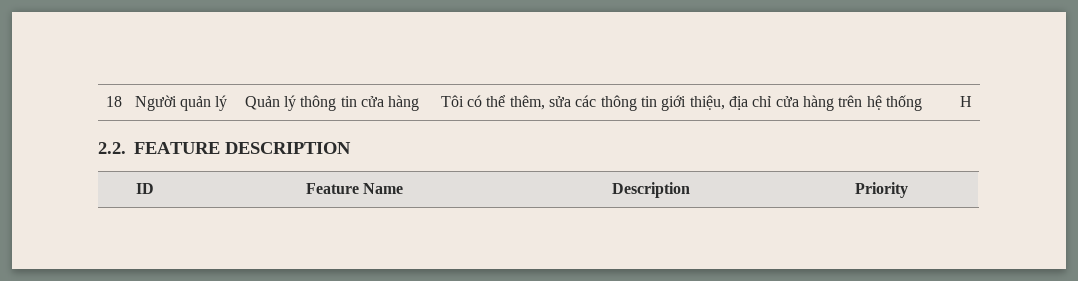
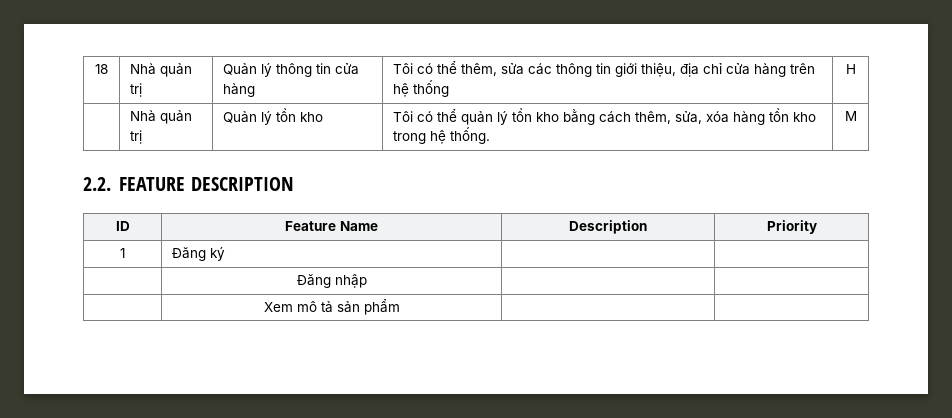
[134,95,228,111] Người quản lý -> [130,63,193,77] [130,83,143,97] Nhà quản trị
(972, 101) none -> [130,110,193,124] [130,130,143,144] [223,108,324,125] [393,108,817,125] [393,127,491,144] [844,111,857,121] // | Nhà quản trị | Quản lý tồn kho | Tôi có thể quản lý tồn kho bằng cách thêm, sửa, xóa hàng tồn kho trong hệ thống. | M
(908, 190) none -> [120,248,125,258] [172,247,226,261] [296,274,367,288] [263,299,400,315] // 1 | Đăng ký | | // | Đăng nhập | | // | Xem mô tả sản phẩm | |

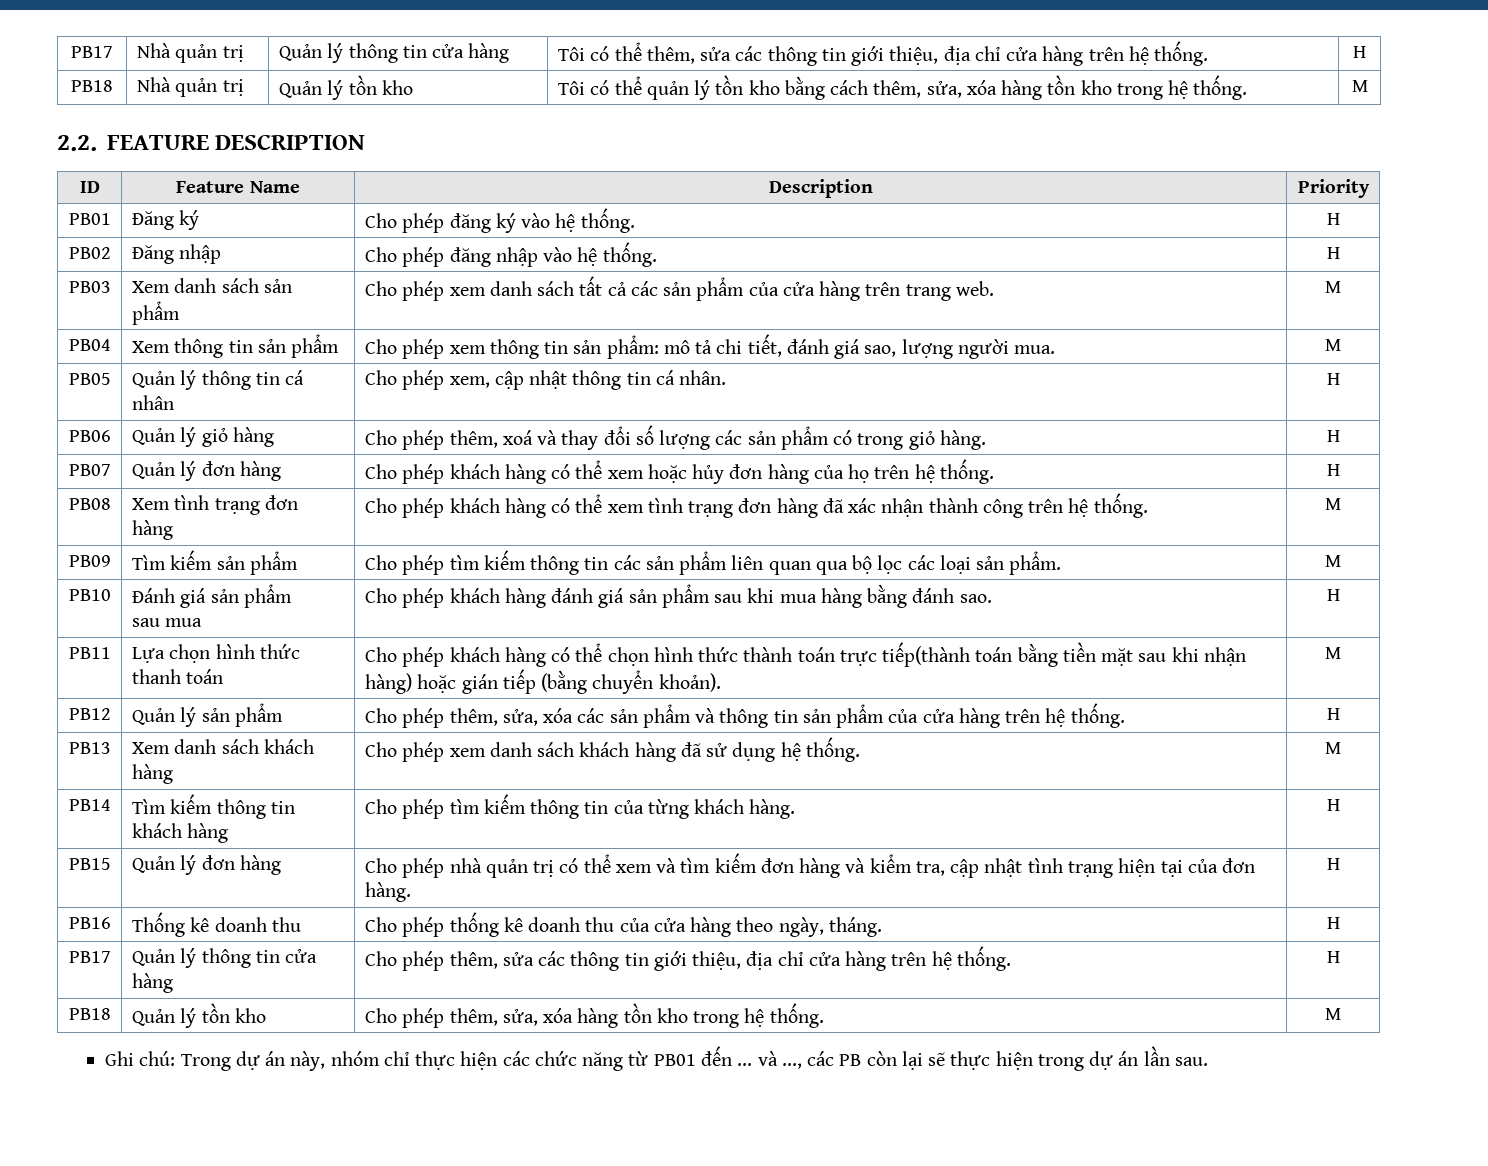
[95,64,108,74] 18 -> [71,46,113,58] PB17
[413,80,450,97] [845,64,856,74] thống | H // -> [1154,41,1209,66] [1353,46,1366,58] [71,80,113,92] thống. | H // PB18
[120,248,125,258] 1 -> [68,213,111,225] PB01
[296,274,367,288] [263,299,400,315] | // | Đăng nhập | | // | Xem mô tả sản phẩm | | -> [364,208,635,233] [1326,213,1340,225] [68,247,111,259] [131,244,222,264] [364,242,657,267] [1326,247,1340,259] [68,281,111,293] [131,278,292,293] [131,301,180,325] [364,276,994,301] [1325,281,1341,293] [68,339,111,351] [131,334,340,358] [364,334,1056,359] [1325,339,1341,351] [68,373,111,385] [131,370,305,390] [131,395,174,410] [364,370,727,390] [1326,373,1340,385] [68,430,111,442] [131,427,274,447] [364,425,986,450] [1326,430,1340,442] [68,464,111,476] [131,461,281,481] [364,459,994,484] [1326,464,1340,476] [68,498,111,510] [131,495,298,515] [131,520,173,540] [364,493,1148,518] [1325,498,1341,510] [68,555,111,567] [131,550,298,575] [364,550,1062,575] [1325,555,1341,567] [68,589,111,601] [131,584,292,608] [131,618,203,627] [364,584,992,608] [1326,589,1340,601] [68,647,111,659] [131,644,300,663] [131,669,224,684] [364,642,1247,667] [364,669,721,694] [1325,647,1341,659] [68,708,111,720] [131,703,283,727] [364,703,1125,728] [1326,708,1340,720] [68,742,111,754] [131,739,314,754] [131,764,173,784] [364,737,860,762] [1325,742,1341,754] [68,799,111,811] [131,794,295,819] [131,823,229,843] [364,794,796,819] [1326,799,1340,811] [68,858,111,870] [131,855,281,875] [364,853,1256,878] [364,882,411,902] [1326,858,1340,870] [68,917,111,929] [131,912,301,937] [364,912,882,937] [1326,917,1340,929] [68,951,111,963] [131,948,318,968] [131,973,173,993] [364,946,1011,971] [1326,951,1340,963] [68,1008,111,1020] [131,1003,266,1028] [364,1003,824,1028] [1325,1008,1341,1020] [105,1046,1208,1071] Cho phép đăng ký vào hệ thống. | H // PB02 | Đăng nhập | Cho phép đăng nhập vào hệ thống. | H // PB03 | Xem danh sách sản phẩm | Cho phép xem danh sách tất cả các sản phẩm của cửa hàng trên trang web. | M // PB04 | Xem thông tin sản phẩm | Cho phép xem thông tin sản phẩm: mô tả chi tiết, đánh giá sao, lượng người mua. | M // PB05 | Quản lý thông tin cá nhân | Cho phép xem, cập nhật thông tin cá nhân. | H // PB06 | Quản lý giỏ hàng | Cho phép thêm, xoá và thay đổi số lượng các sản phẩm có trong giỏ hàng. | H // PB07 | Quản lý đơn hàng | Cho phép khách hàng có thể xem hoặc hủy đơn hàng của họ trên hệ thống. | H // PB08 | Xem tình trạng đơn hàng | Cho phép khách hàng có thể xem tình trạng đơn hàng đã xác nhận thành công trên hệ thống. | M // PB09 | Tìm kiếm sản phẩm | Cho phép tìm kiếm thông tin các sản phẩm liên quan qua bộ lọc các loại sản phẩm. | M // PB10 | Đánh giá sản phẩm // sau mua | Cho phép khách hàng đánh giá sản phẩm sau khi mua hàng bằng đánh sao. | H // PB11 | Lựa chọn hình thức thanh toán | Cho phép khách hàng có thể chọn hình thức thành toán trực tiếp(thành toán bằng tiền mặt sau khi nhận hàng) hoặc gián tiếp (bằng chuyển khoản). | M // PB12 | Quản lý sản phẩm | Cho phép thêm, sửa, xóa các sản phẩm và thông tin sản phẩm của cửa hàng trên hệ thống. | H // PB13 | Xem danh sách khách hàng | Cho phép xem danh sách khách hàng đã sử dụng hệ thống. | M // PB14 | Tìm kiếm thông tin khách hàng | Cho phép tìm kiếm thông tin của từng khách hàng. | H // PB15 | Quản lý đơn hàng | Cho phép nhà quản trị có thể xem và tìm kiếm đơn hàng và kiểm tra, cập nhật tình trạng hiện tại của đơn hàng. | H // PB16 | Thống kê doanh thu | Cho phép thống kê doanh thu của cửa hàng theo ngày, tháng. | H // PB17 | Quản lý thông tin cửa hàng | Cho phép thêm, sửa các thông tin giới thiệu, địa chỉ cửa hàng trên hệ thống. | H // PB18 | Quản lý tồn kho | Cho phép thêm, sửa, xóa hàng tồn kho trong hệ thống. | M // Ghi chú: Trong dự án này, nhóm chỉ thực hiện các chức năng từ PB01 đến ... và ..., các PB còn lại sẽ thực hiện trong dự án lần sau.

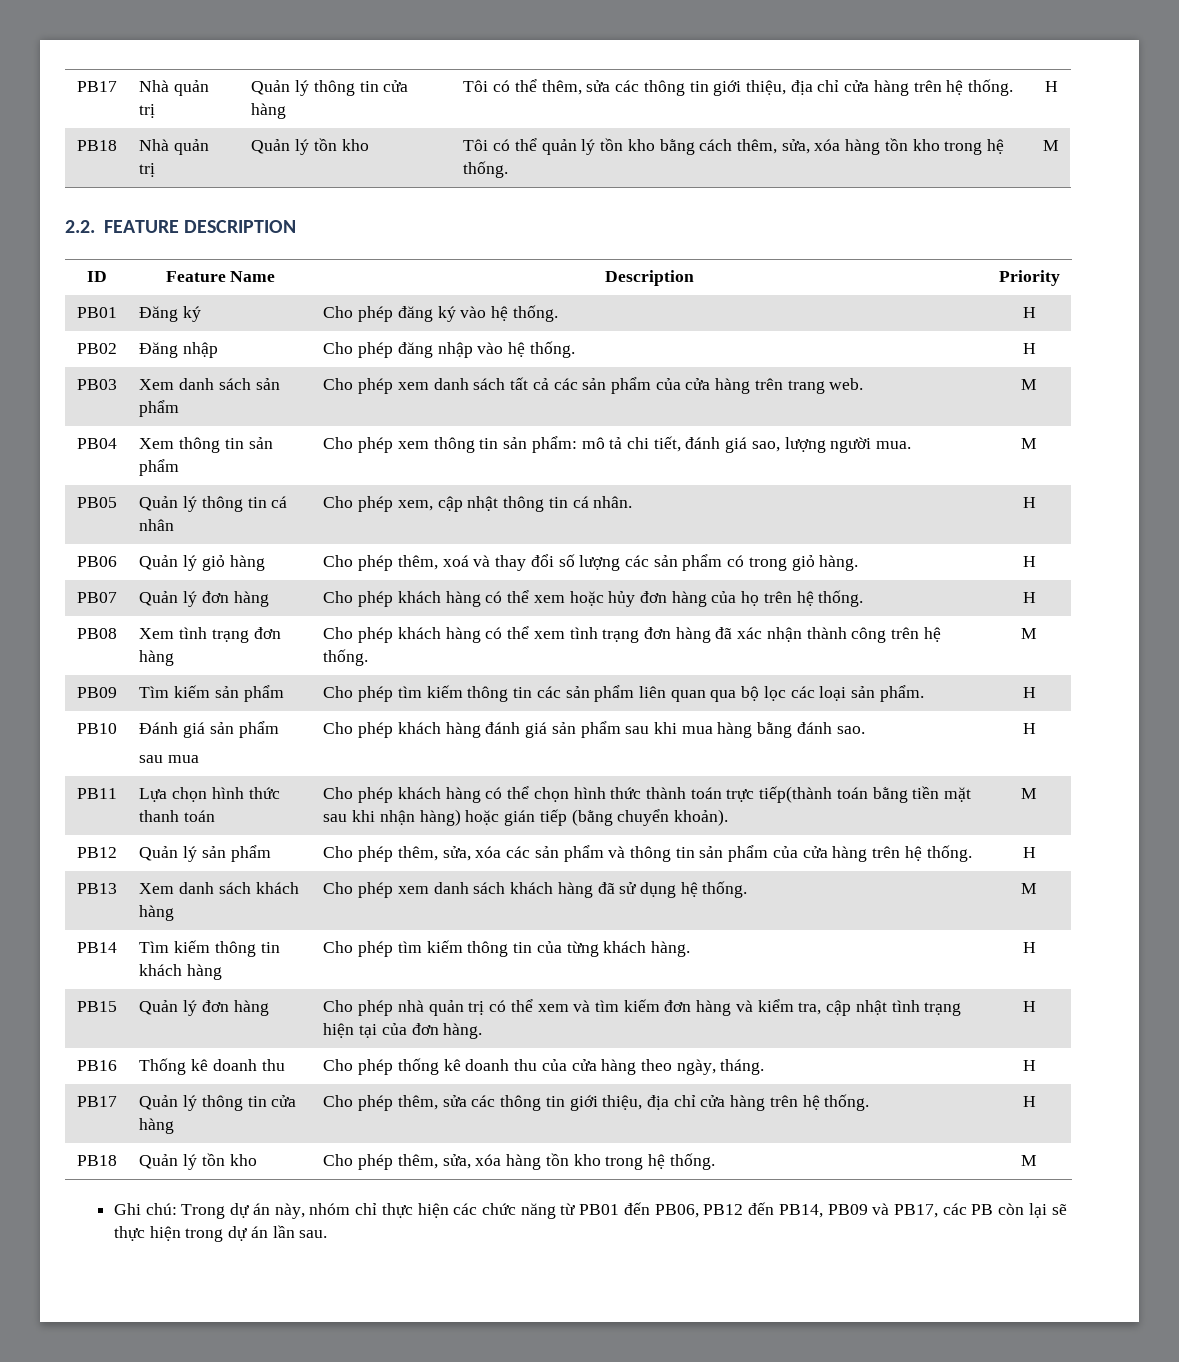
[1325,555,1341,567] M -> [1022,687,1036,698] H
[737,1051,802,1069] ... và ..., -> [654,1202,938,1218] PB06, PB12 đến PB14, PB09 và PB17,

